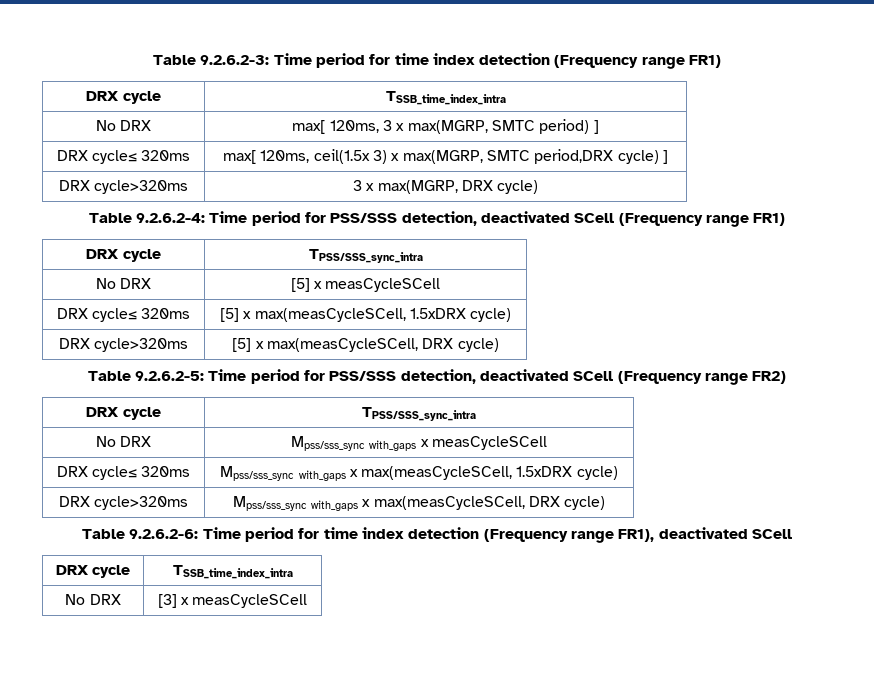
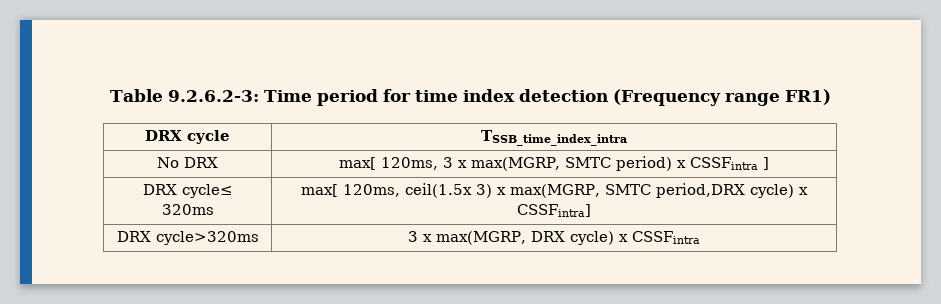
(590, 126) none -> [677,157,759,170] x CSSFintra
[662,150,668,164] ] -> [798,187,808,195] [517,204,591,217] x CSSFintra]
[88,211,786,227] [86,249,161,262] [308,249,423,263] [95,278,152,289] [290,278,441,292] [56,308,191,322] [219,308,512,322] [58,338,189,352] [232,338,499,352] [87,369,787,385] [86,407,161,420] [362,407,476,421] [95,436,152,447] [291,436,547,451] [56,466,191,480] [220,466,618,481] [58,496,189,510] [232,496,606,511] [82,527,792,543] [55,565,131,578] [172,565,293,579] [65,594,121,605] [157,594,308,608] // Table 9.2.6.2-4: Time period for PSS/SSS detection, deactivated SCell (Frequency range FR1) // DRX cycle | TPSS/SSS_sync_intra // No DRX | [5] x measCycleSCell // DRX cycle≤ 320ms | [5] x max(measCycleSCell, 1.5xDRX cycle) // DRX cycle>320ms | [5] x max(measCycleSCell, DRX cycle) // Table 9.2.6.2-5: Time period for PSS/SSS detection, deactivated SCell (Frequency range FR2) // DRX cycle | TPSS/SSS_sync_intra // No DRX | Mpss/sss_sync with_gaps x measCycleSCell // DRX cycle≤ 320ms | Mpss/sss_sync with_gaps x max(measCycleSCell, 1.5xDRX cycle) // DRX cycle>320ms | Mpss/sss_sync with_gaps x max(measCycleSCell, DRX cycle) // Table 9.2.6.2-6: Time period for time index detection (Frequency range FR1), deactivated SCell // DRX cycle | TSSB_time_index_intra // No DRX | [3] x measCycleSCell -> [618,231,700,244] x CSSFintra

